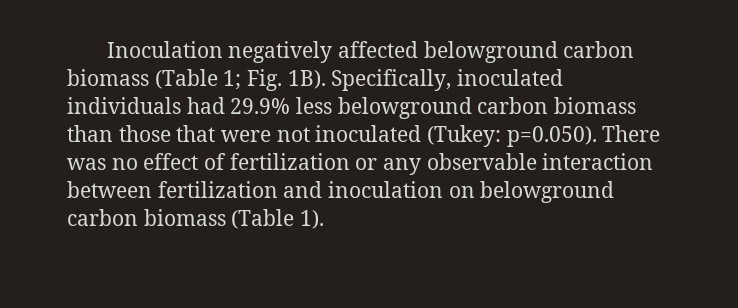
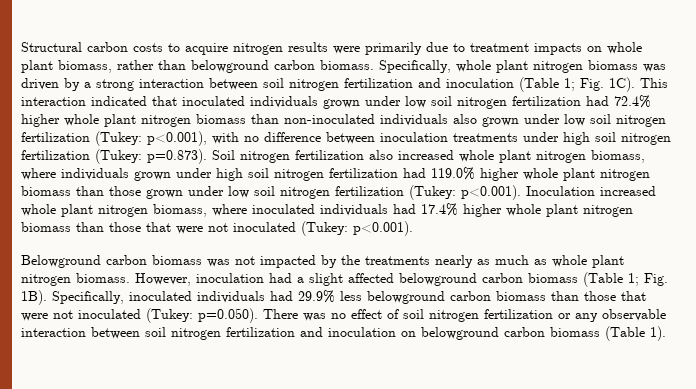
[106,41,333,63] Inoculation negatively -> [21,42,642,55] [21,60,666,73] [21,77,668,92] [21,95,651,109] [21,114,666,127] [21,131,671,146] [21,149,645,164] [21,167,650,181] [21,185,656,200] [21,203,633,217] [21,221,413,236] [21,255,624,268] [21,273,343,286] Structural carbon costs to acquire nitrogen results were primarily due to treatment impacts on whole plant biomass, rather than belowground carbon biomass. Specifically, whole plant nitrogen biomass was driven by a strong interaction between soil nitrogen fertilization and inoculation (Table 1; Fig. 1C). This interaction indicated that inoculated individuals grown under low soil nitrogen fertilization had 72.4% higher whole plant nitrogen biomass than non-inoculated individuals also grown under low soil nitrogen fertilization (Tukey: p<0.001), with no difference between inoculation treatments under high soil nitrogen fertilization (Tukey: p=0.873). Soil nitrogen fertilization also increased whole plant nitrogen biomass, where individuals grown under high soil nitrogen fertilization had 119.0% higher whole plant nitrogen biomass than those grown under low soil nitrogen fertilization (Tukey: p<0.001). Inoculation increased whole plant nitrogen biomass, where inoculated individuals had 17.4% higher whole plant nitrogen biomass than those that were not inoculated (Tukey: p<0.001). // Belowground carbon biomass was not impacted by the treatments nearly as much as whole plant nitrogen biomass. However, inoculation had a slight
(227, 161) none -> [403,309,479,322] soil nitrogen
(152, 189) none -> [145,327,221,340] soil nitrogen

